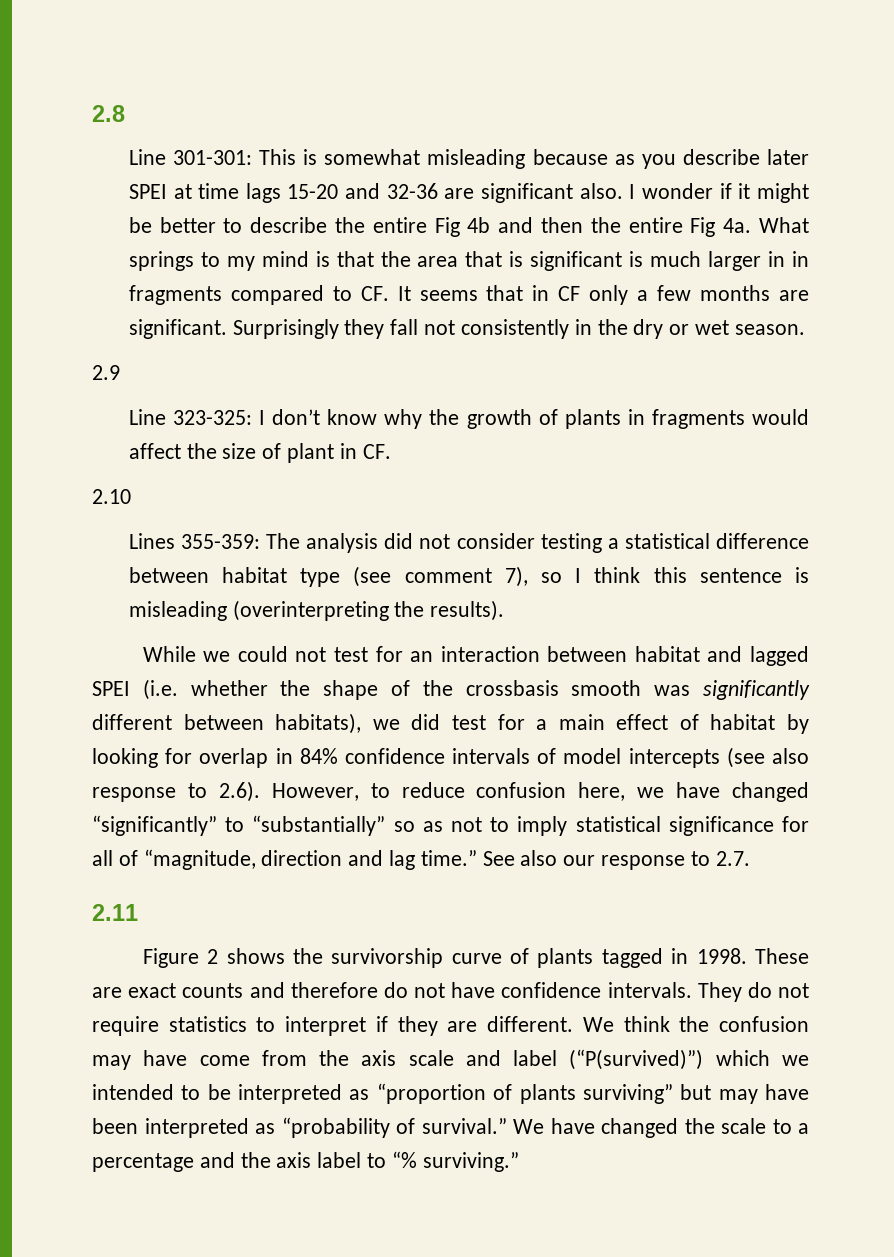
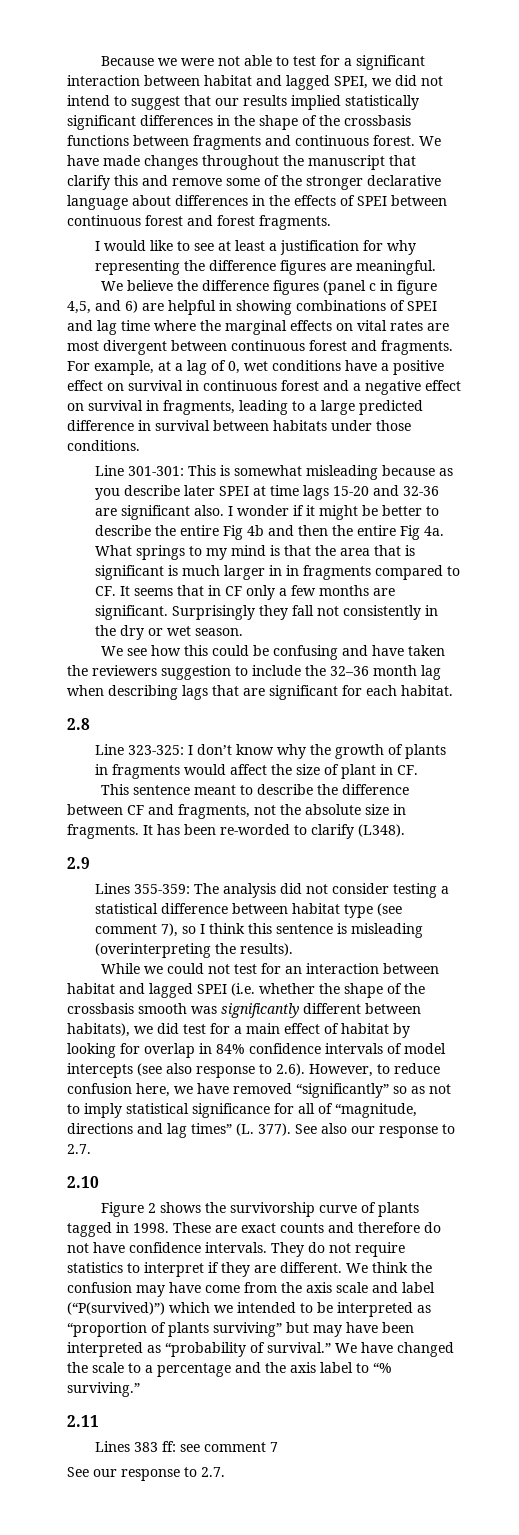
[92,105,125,122] 2.8 -> [100,55,425,70] [67,75,443,90] [67,95,419,110] [67,115,411,130] [67,135,441,150] [67,155,416,170] [67,175,441,190] [67,195,447,210] [67,215,331,230] [94,240,416,255] [94,260,436,275] [100,280,437,295] [67,300,437,315] [67,320,449,335] [67,340,453,355] [67,360,444,375] [67,380,461,395] [67,400,423,415] [67,420,411,431] [67,440,140,451] Because we were not able to test for a significant interaction between habitat and lagged SPEI, we did not intend to suggest that our results implied statistically significant differences in the shape of the crossbasis functions between fragments and continuous forest. We have made changes throughout the manuscript that clarify this and remove some of the stronger declarative language about differences in the effects of SPEI between continuous forest and forest fragments. // I would like to see at least a justification for why representing the difference figures are meaningful. // We believe the difference figures (panel c in figure 4,5, and 6) are helpful in showing combinations of SPEI and lag time where the marginal effects on vital rates are most divergent between continuous forest and fragments. For example, at a lag of 0, wet conditions have a positive effect on survival in continuous forest and a negative effect on survival in fragments, leading to a large predicted difference in survival between habitats under those conditions.
[92,365,120,380] 2.9 -> [100,645,445,660] [67,665,441,680] [67,685,453,700] [67,718,90,730] We see how this could be confusing and have taken the reviewers suggestion to include the 32–36 month lag when describing lags that are significant for each habitat. // 2.8
[92,489,131,504] 2.10 -> [100,784,409,795] [67,804,406,819] [67,824,405,839] [67,857,90,869] This sentence meant to describe the difference between CF and fragments, not the absolute size in fragments. It has been re-worded to clarify (L348). // 2.9
[731,782,809,802] [92,815,386,836] changed “significantly” to “substantially” -> [233,1083,389,1098] removed “significantly”
[261,850,477,870] direction and lag time.” -> [67,1123,291,1138] directions and lag times” (L. 377).
[92,904,138,921] 2.11 -> [67,1176,99,1188] 2.10
(519, 1162) none -> [67,1415,99,1427] [94,1441,278,1452] [67,1467,225,1481] // 2.11 // Lines 383 ff: see comment 7 // See our response to 2.7.

